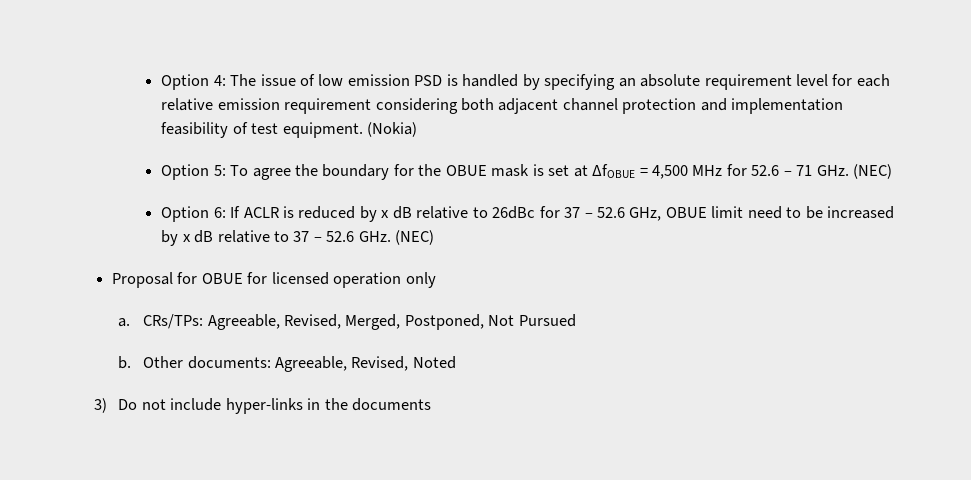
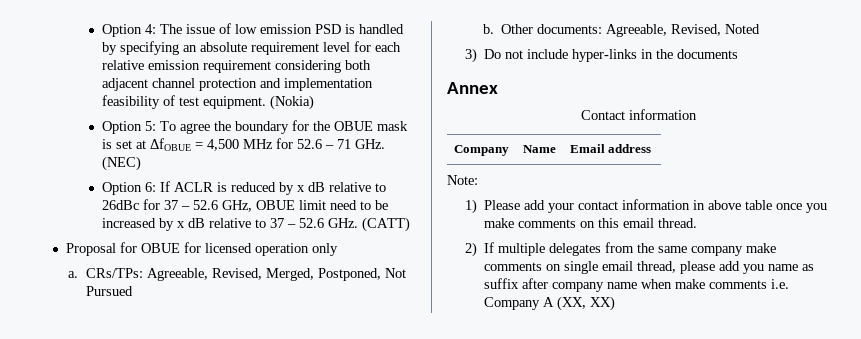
[395,230,435,245] (NEC) -> [361,217,410,232] (CATT)
(432, 404) none -> [447,82,498,94] [580,109,697,120] [453,145,509,156] [522,145,556,153] [569,144,652,153] [447,175,478,185] [464,199,828,214] [484,218,698,228] [464,242,777,257] [484,261,815,274] [484,278,790,292] [484,296,616,311] // Annex // Contact information // Company | Name | Email address // Note: // 1) Please add your contact information in above table once you make comments on this email thread. // 2) If multiple delegates from the same company make comments on single email thread, please add you name as suffix after company name when make comments i.e. Company A (XX, XX)

